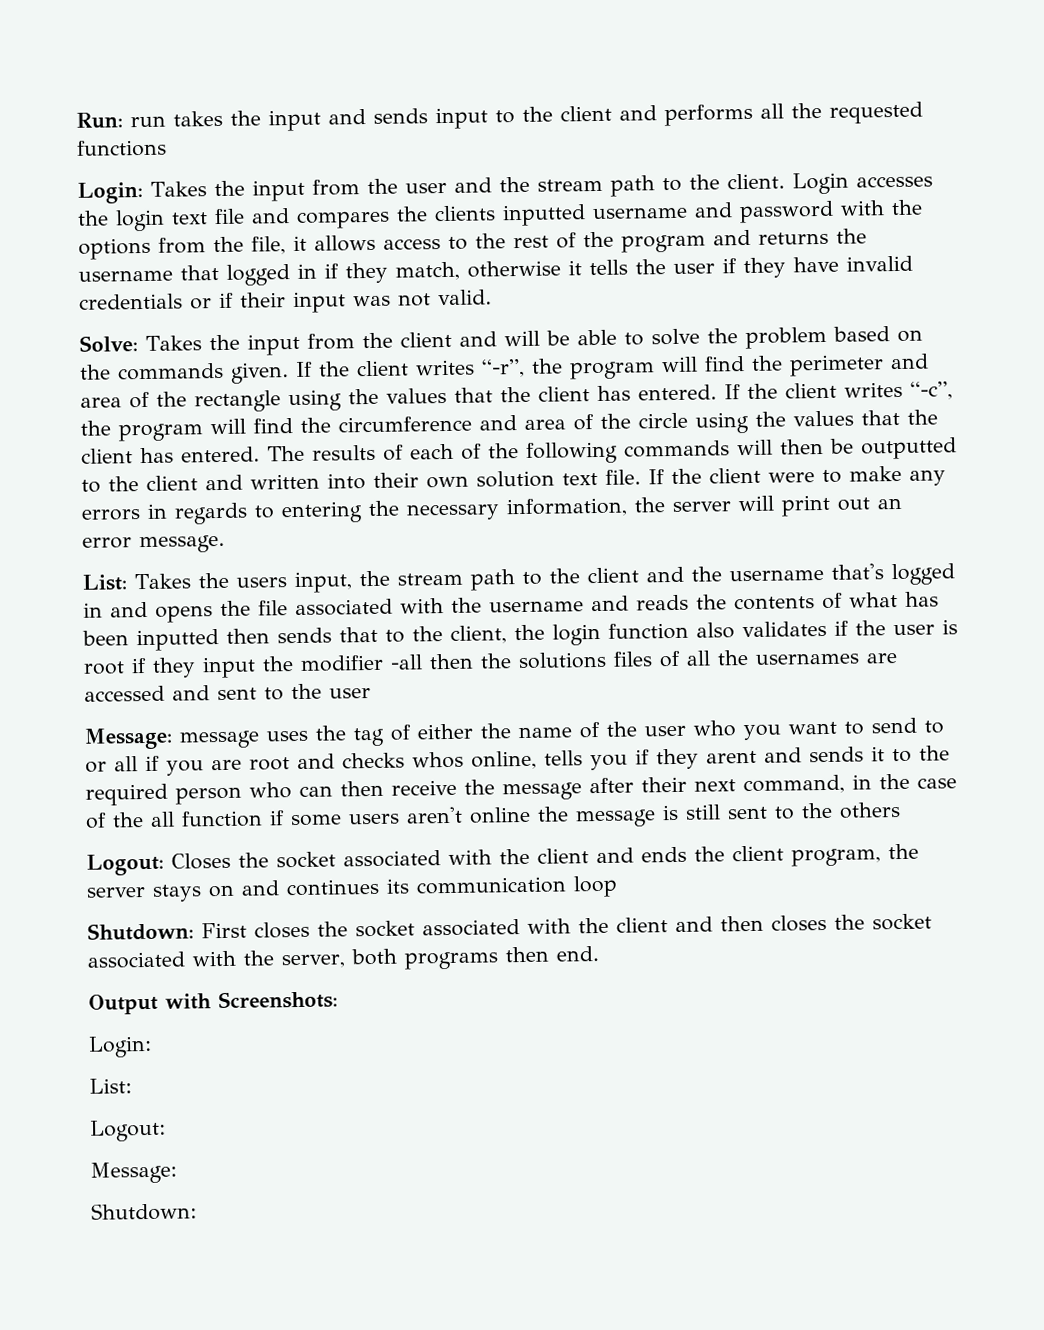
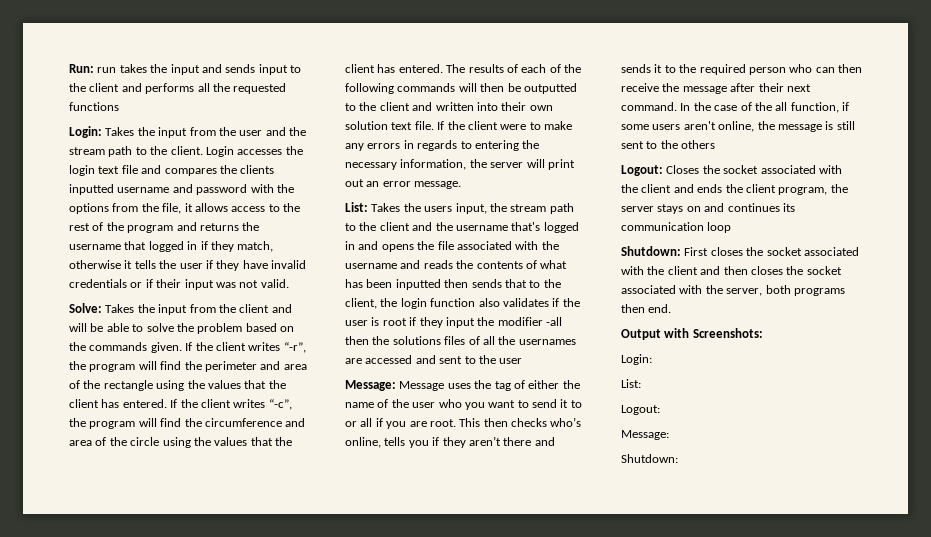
[179,730,260,749] message -> [399,381,445,391] Message
(917, 725) none -> [560,399,569,408] it
[249,751,464,771] root and checks whos -> [429,417,582,427] root. This then checks who’s
[706,750,757,764] arent -> [468,436,532,446] aren’t there
[743,774,872,795] command, in -> [621,102,691,111] command. In
[181,810,263,828] function -> [790,102,839,113] function,
[469,806,531,824] online -> [718,121,755,132] online,

